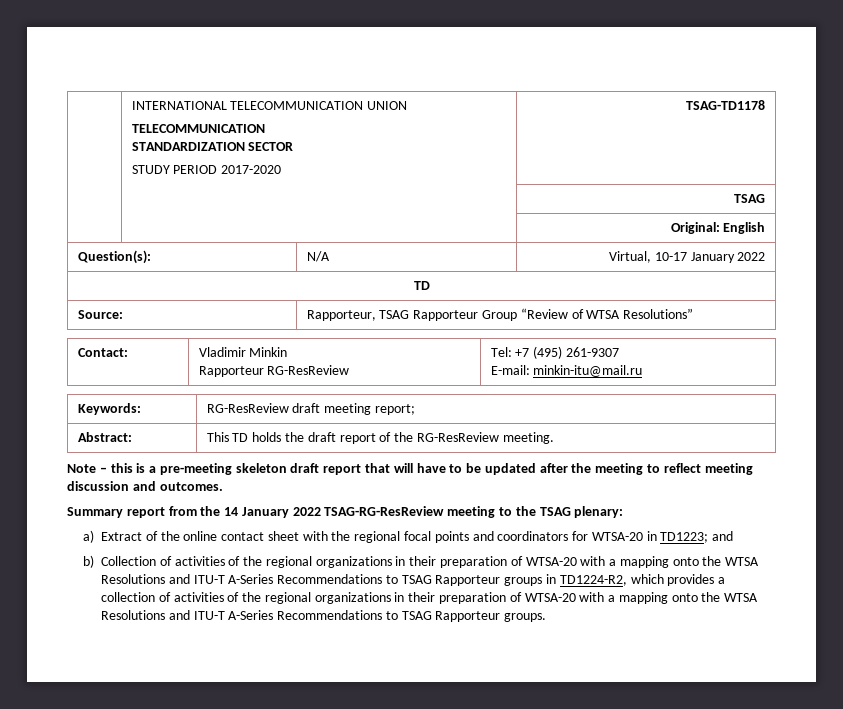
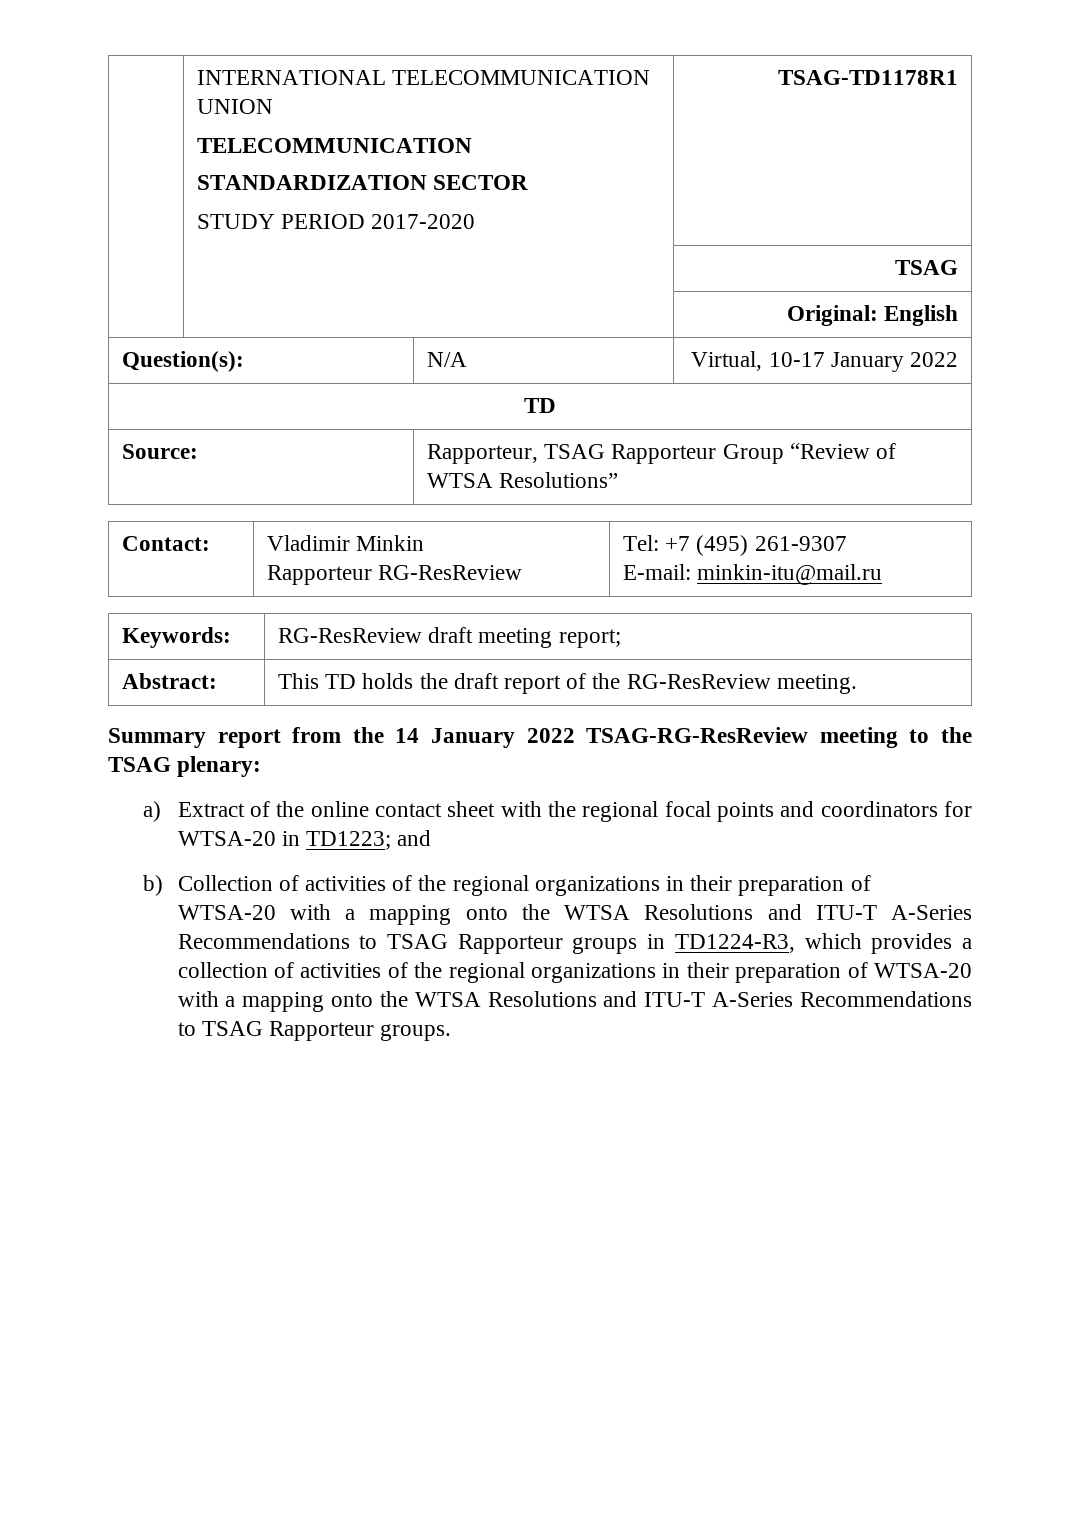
[686,100,766,110] TSAG-TD1178 -> [778,70,959,85] TSAG-TD1178R1
[67,463,753,475] [67,481,223,491] // Note – this is a pre-meeting skeleton draft report that will have to be updated after the meeting to reflect meeting discussion and outcomes. -> (857, 684) none
[559,575,627,586] TD1224-R2, -> [674,934,795,953] TD1224-R3,

